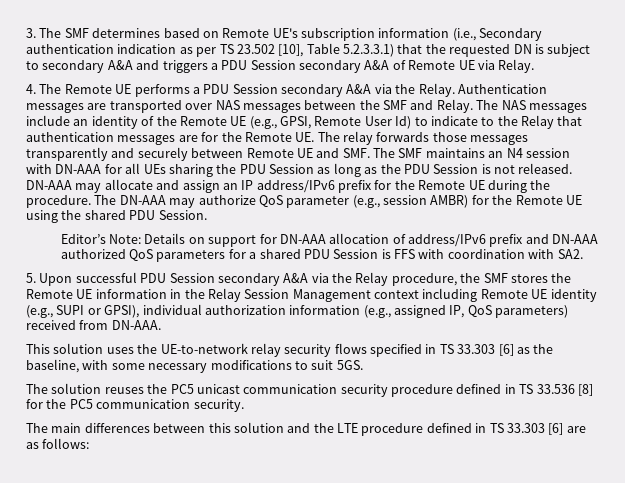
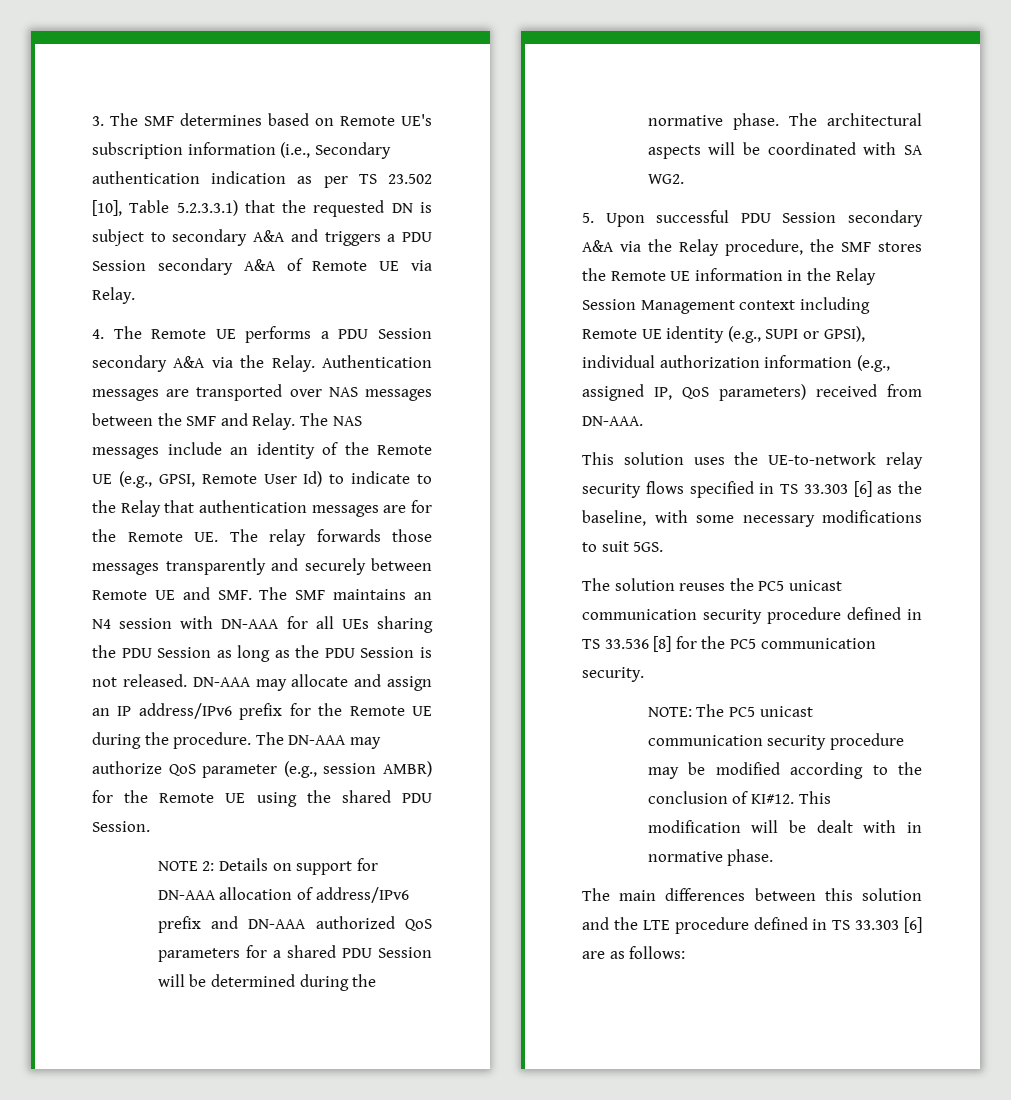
[60,234,142,244] Editor’s Note: -> [157,861,215,871] NOTE 2:
[381,249,583,259] is FFS with coordination with SA2. -> [157,974,377,991] [647,113,922,130] [647,142,923,159] [647,174,684,184] will be determined during the normative phase. The architectural aspects will be coordinated with SA WG2.
(244, 405) none -> [647,704,813,717] [647,733,904,750] [647,762,922,779] [647,791,831,804] [647,820,922,833] [647,849,774,866] // NOTE: The PC5 unicast communication security procedure may be modified according to the conclusion of KI#12. This modification will be dealt with in normative phase.

